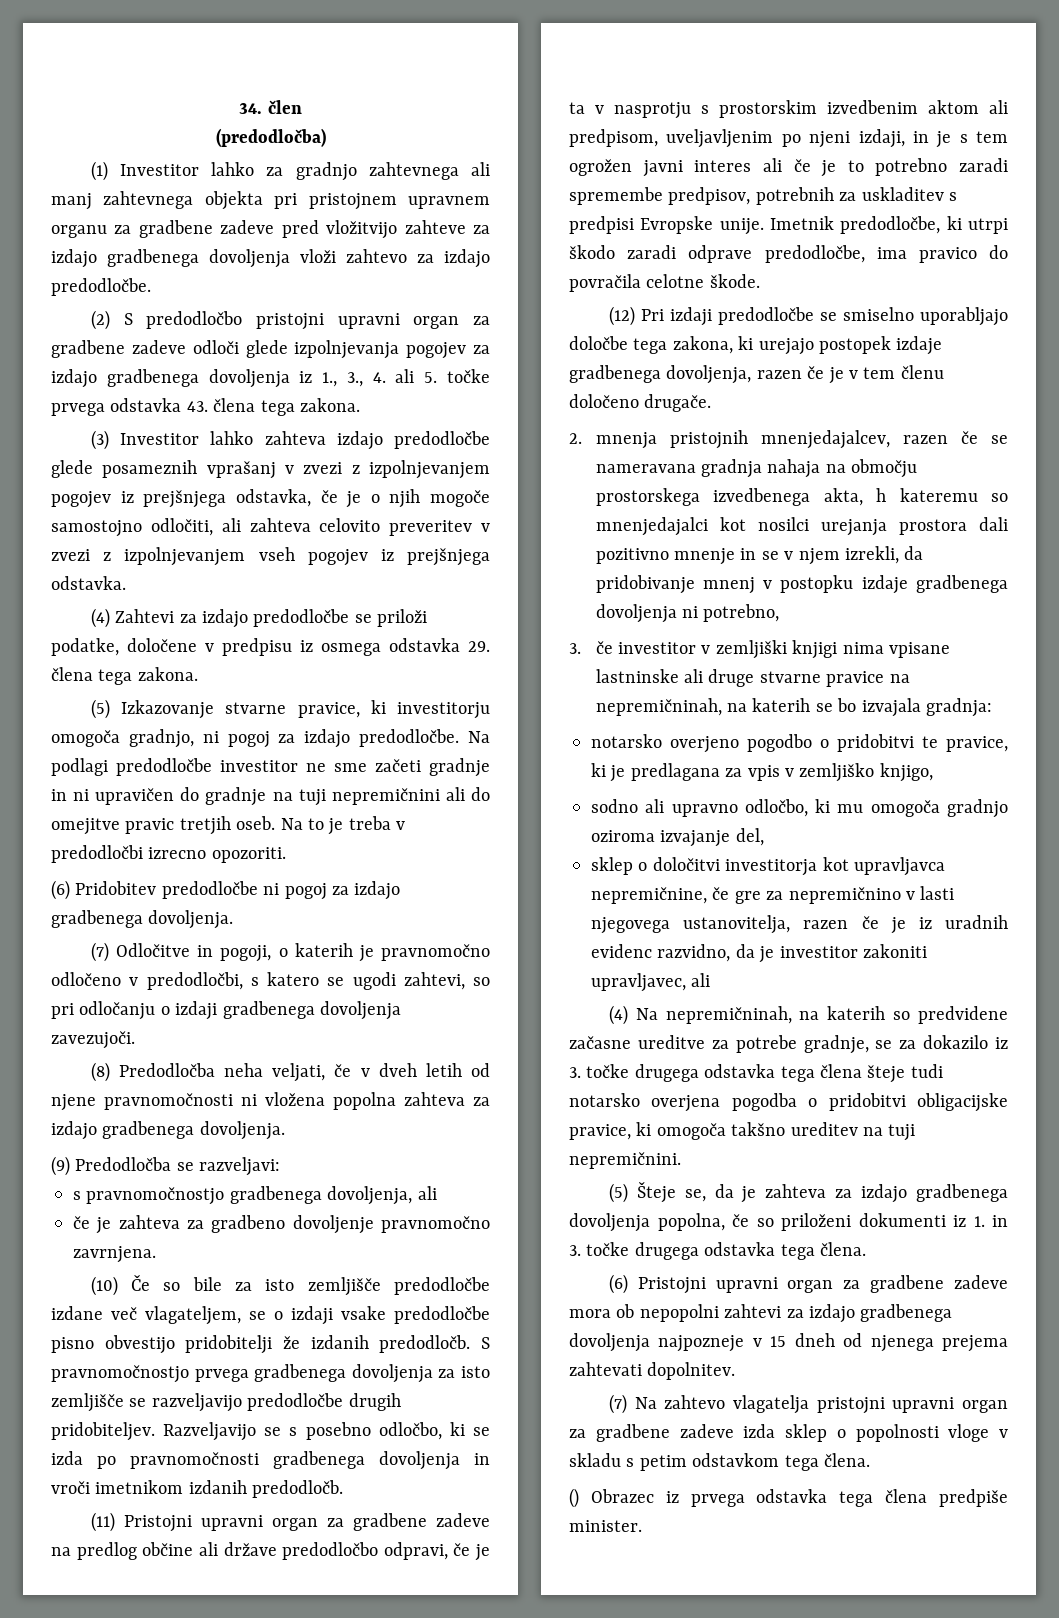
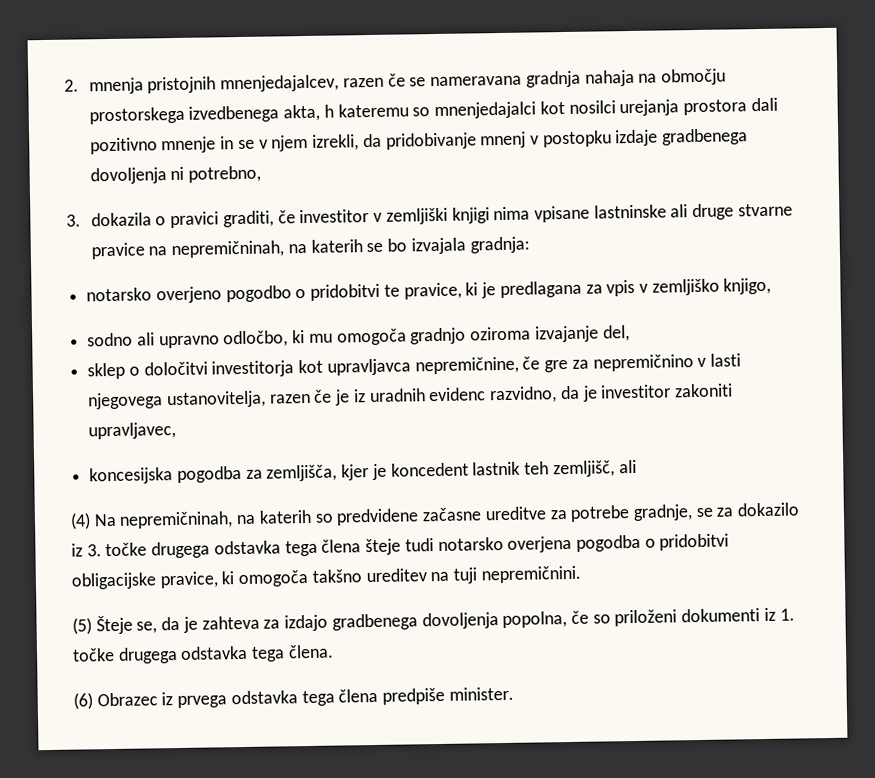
[239,100,302,114] [215,128,326,147] [90,161,490,181] [51,191,490,210] [51,220,490,239] [51,249,490,268] [51,278,151,296] [90,310,491,330] [51,340,490,359] [51,369,490,388] [51,398,360,416] [90,430,491,450] [51,460,490,479] [51,489,490,508] [51,518,490,537] [51,547,490,566] [51,576,126,590] [90,608,428,628] [51,638,490,656] [51,667,198,685] [90,699,491,719] [51,729,490,748] [51,758,490,777] [51,787,490,806] [51,816,406,835] [51,845,286,863] [51,880,401,900] [51,910,234,929] [90,942,491,962] [51,972,490,990] [51,1001,401,1020] [51,1031,135,1049] [90,1062,491,1082] [51,1092,490,1111] [51,1121,285,1140] [51,1156,281,1176] [73,1186,437,1205] [73,1215,490,1234] [73,1246,156,1263] [90,1275,491,1296] [51,1306,490,1325] [51,1335,490,1354] [51,1364,491,1383] [51,1393,401,1412] [51,1422,491,1441] [51,1451,490,1470] [51,1480,344,1498] [90,1512,490,1532] [51,1542,490,1561] [569,100,1008,119] [569,129,1008,148] [569,158,1008,177] [569,187,957,205] [569,216,1008,235] [569,245,1008,263] [569,274,760,292] [608,306,1008,326] [569,336,943,355] [569,365,944,384] [569,394,712,412] 34. člen // (predodločba) // (1) Investitor lahko za gradnjo zahtevnega ali manj zahtevnega objekta pri pristojnem upravnem organu za gradbene zadeve pred vložitvijo zahteve za izdajo gradbenega dovoljenja vloži zahtevo za izdajo predodločbe. // (2) S predodločbo pristojni upravni organ za gradbene zadeve odloči glede izpolnjevanja pogojev za izdajo gradbenega dovoljenja iz 1., 3., 4. ali 5. točke prvega odstavka 43. člena tega zakona. // (3) Investitor lahko zahteva izdajo predodločbe glede posameznih vprašanj v zvezi z izpolnjevanjem pogojev iz prejšnjega odstavka, če je o njih mogoče samostojno odločiti, ali zahteva celovito preveritev v zvezi z izpolnjevanjem vseh pogojev iz prejšnjega odstavka. // (4) Zahtevi za izdajo predodločbe se priloži podatke, določene v predpisu iz osmega odstavka 29. člena tega zakona. // (5) Izkazovanje stvarne pravice, ki investitorju omogoča gradnjo, ni pogoj za izdajo predodločbe. Na podlagi predodločbe investitor ne sme začeti gradnje in ni upravičen do gradnje na tuji nepremičnini ali do omejitve pravic tretjih oseb. Na to je treba v predodločbi izrecno opozoriti. // (6) Pridobitev predodločbe ni pogoj za izdajo gradbenega dovoljenja. // (7) Odločitve in pogoji, o katerih je pravnomočno odločeno v predodločbi, s katero se ugodi zahtevi, so pri odločanju o izdaji gradbenega dovoljenja zavezujoči. // (8) Predodločba neha veljati, če v dveh letih od njene pravnomočnosti ni vložena popolna zahteva za izdajo gradbenega dovoljenja. // (9) Predodločba se razveljavi: // s pravnomočnostjo gradbenega dovoljenja, ali // če je zahteva za gradbeno dovoljenje pravnomočno zavrnjena. // (10) Če so bile za isto zemljišče predodločbe izdane več vlagateljem, se o izdaji vsake predodločbe pisno obvestijo pridobitelji že izdanih predodločb. S pravnomočnostjo prvega gradbenega dovoljenja za isto zemljišče se razveljavijo predodločbe drugih pridobiteljev. Razveljavijo se s posebno odločbo, ki se izda po pravnomočnosti gradbenega dovoljenja in vroči imetnikom izdanih predodločb. // (11) Pristojni upravni organ za gradbene zadeve na predlog občine ali države predodločbo odpravi, če je ta v nasprotju s prostorskim izvedbenim aktom ali predpisom, uveljavljenim po njeni izdaji, in je s tem ogrožen javni interes ali če je to potrebno zaradi spremembe predpisov, potrebnih za uskladitev s predpisi Evropske unije. Imetnik predodločbe, ki utrpi škodo zaradi odprave predodločbe, ima pravico do povračila celotne škode. // (12) Pri izdaji predodločbe se smiselno uporabljajo določbe tega zakona, ki urejajo postopek izdaje gradbenega dovoljenja, razen če je v tem členu določeno drugače. // -> (64, 85) none
(581, 648) none -> [90,210,274,229] dokazila o pravici graditi,
(686, 982) none -> [89,460,615,485] // koncesijska pogodba za zemljišča, kjer je koncedent lastnik teh zemljišč,
[992,1215,1008,1227] [569,1245,581,1256] in 3. -> (795, 614) none
[637,1275,1008,1294] [569,1304,953,1323] [569,1333,1008,1352] [569,1362,736,1380] [608,1394,1008,1414] [569,1424,1008,1442] [569,1453,870,1471] [569,1488,579,1508] Pristojni upravni organ za gradbene zadeve mora ob nepopolni zahtevi za izdajo gradbenega dovoljenja najpozneje v 15 dneh od njenega prejema zahtevati dopolnitev. // (7) Na zahtevo vlagatelja pristojni upravni organ za gradbene zadeve izda sklep o popolnosti vloge v skladu s petim odstavkom tega člena. // () -> (93, 701) none

